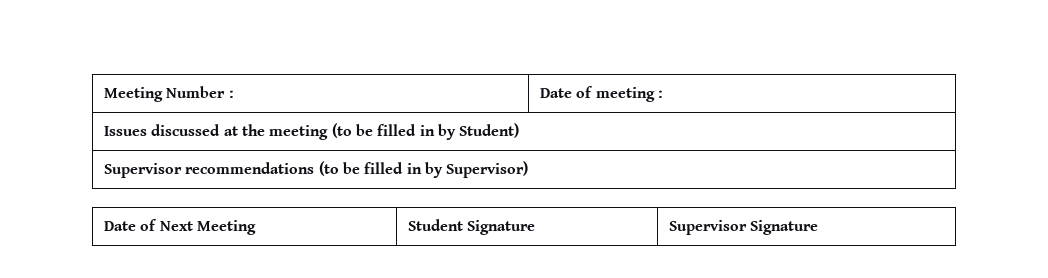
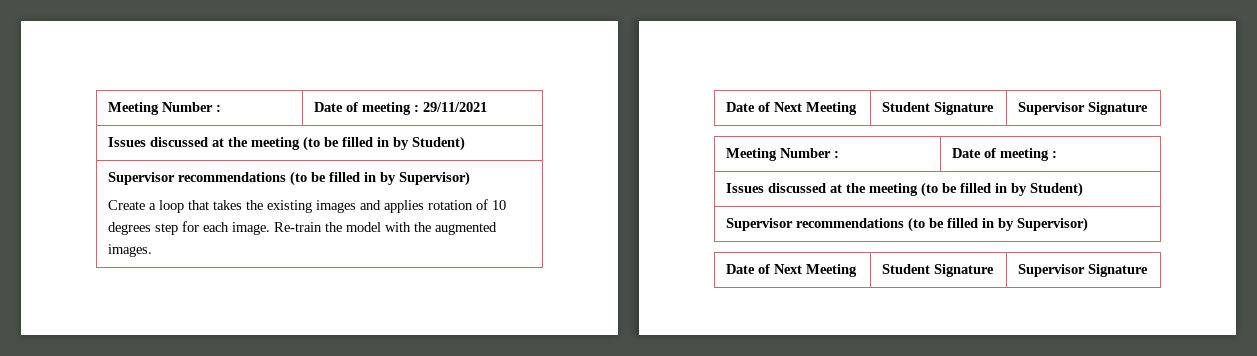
[104,86,234,102] Meeting Number : -> [107,102,221,115] [313,102,487,115] [107,136,465,151] [107,171,470,186] [107,199,506,213] [107,221,497,235] [107,244,152,257] [725,102,857,115] [881,102,994,115] [1017,102,1148,115] [725,148,839,161] Meeting Number : | Date of meeting : 29/11/2021 // Issues discussed at the meeting (to be filled in by Student) // Supervisor recommendations (to be filled in by Supervisor) // Create a loop that takes the existing images and applies rotation of 10 degrees step for each image. Re-train the model with the augmented images. // Date of Next Meeting | Student Signature | Supervisor Signature // Meeting Number :

